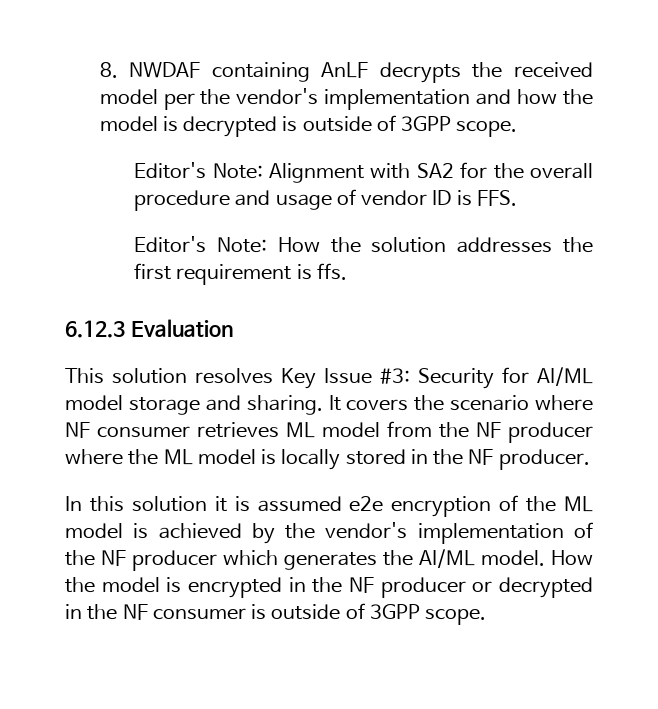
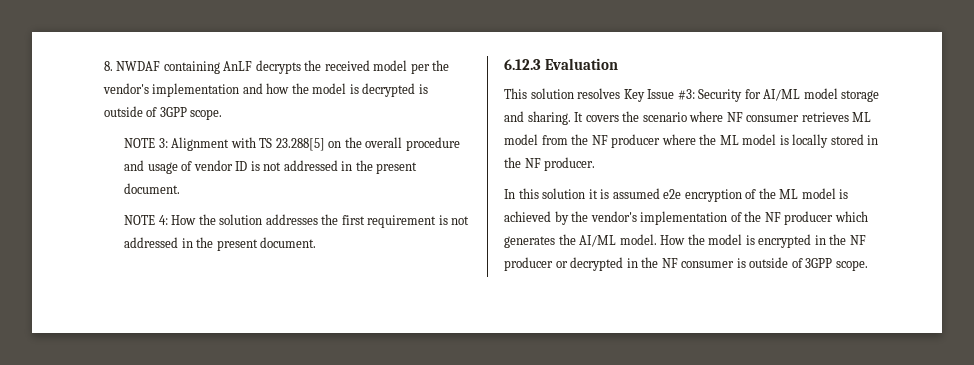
[134,162,488,183] Editor's Note: Alignment with SA2 for -> [124,137,342,151] NOTE 3: Alignment with TS 23.288[5] on
[477,190,518,206] [134,236,267,253] FFS. // Editor's Note: -> [263,160,418,174] [124,183,181,194] [124,215,168,225] not addressed in the present document. // NOTE 4:
[316,263,347,280] ffs. -> [451,216,470,225] [124,237,317,251] not addressed in the present document.

